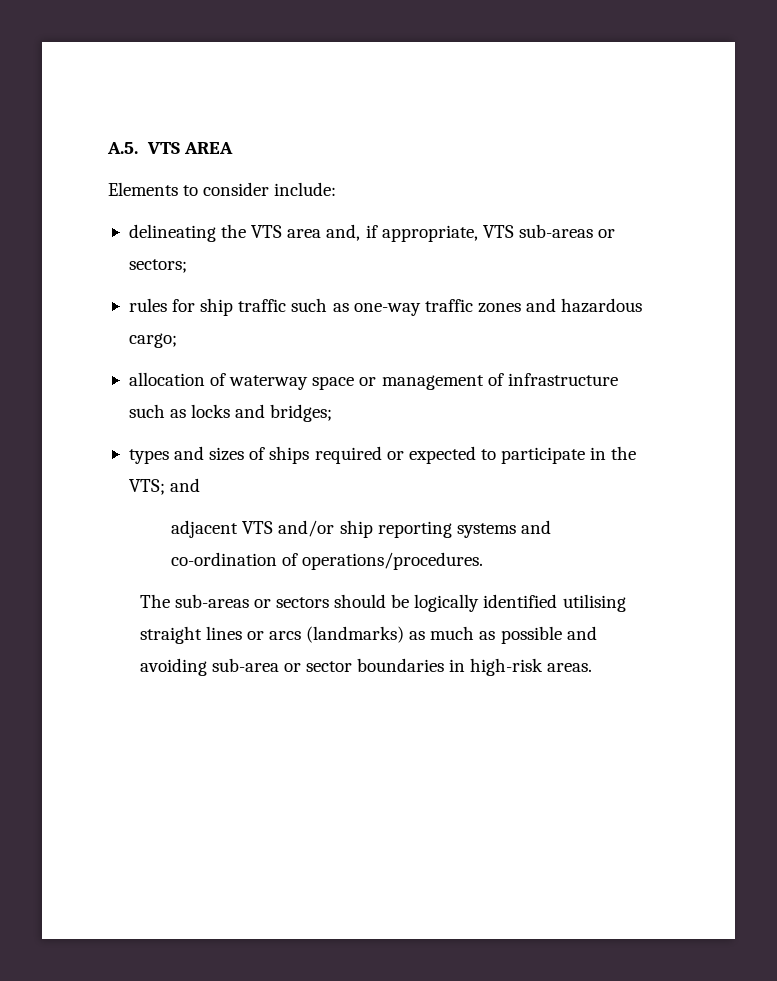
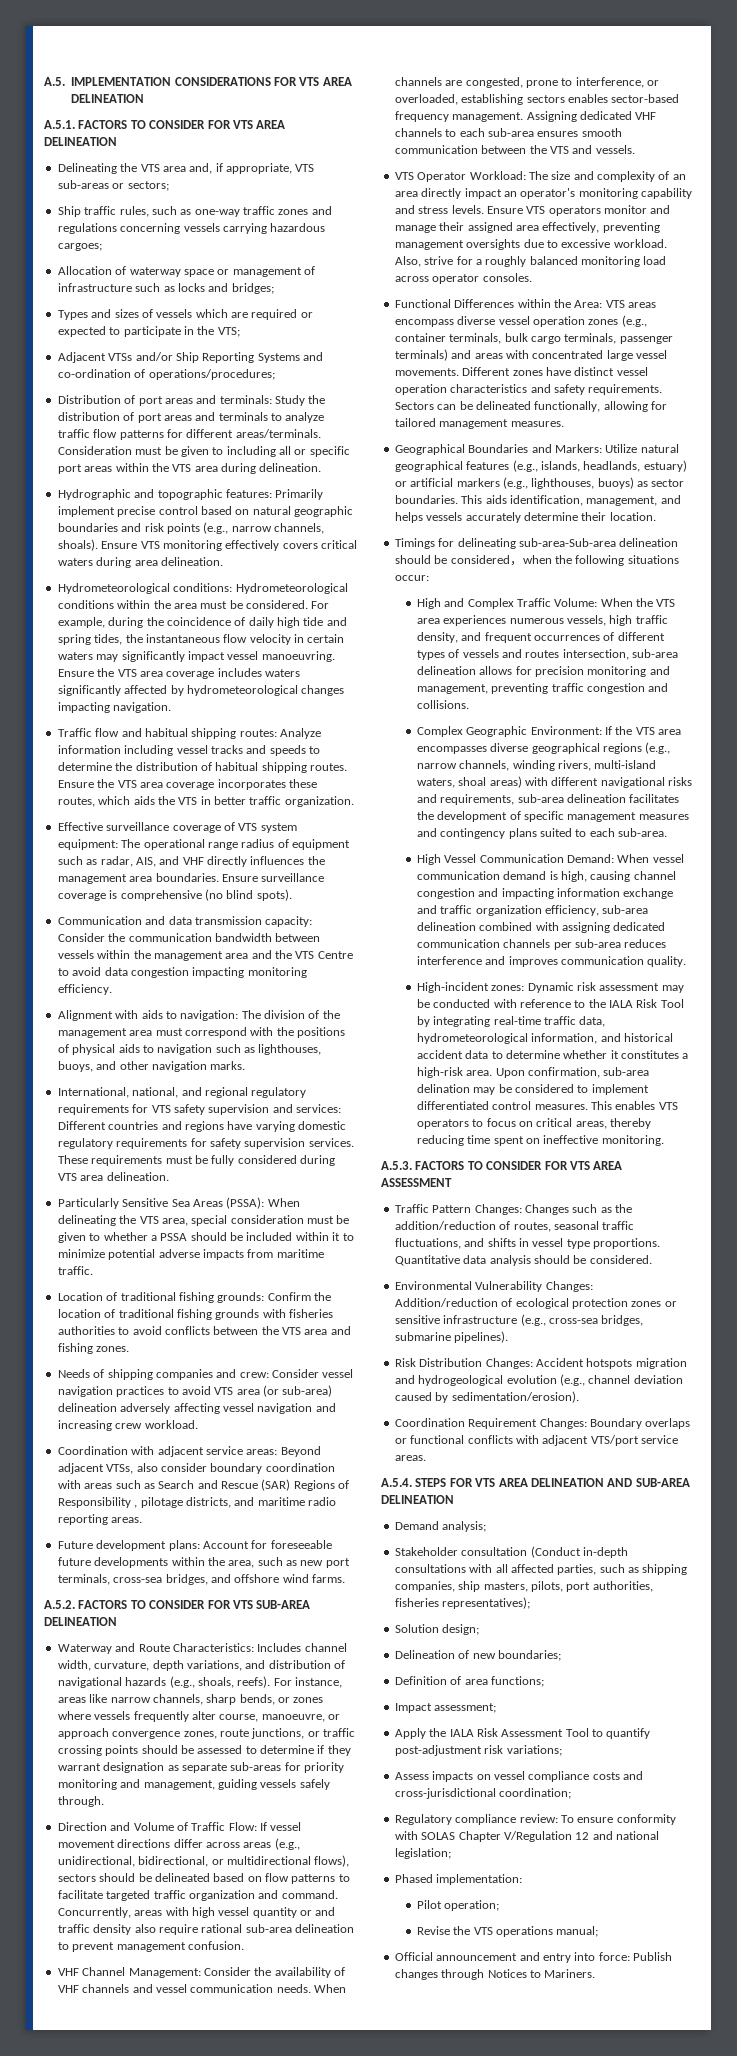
[146,142,233,154] [108,182,337,196] [128,224,216,242] VTS AREA // Elements to consider include: // delineating -> [71,77,352,86] [71,94,145,103] [44,120,286,129] [44,137,117,146] [57,163,117,174] IMPLEMENTATION CONSIDERATIONS FOR VTS AREA DELINEATION // A.5.1. FACTORS TO CONSIDER FOR VTS AREA DELINEATION // Delineating
[128,298,287,316] rules for ship traffic -> [57,206,149,217] Ship traffic rules,
[561,298,643,313] [128,333,177,348] [128,372,205,386] hazardous cargo; // allocation -> [57,223,326,234] [57,243,102,251] [57,266,112,275] regulations concerning vessels carrying hazardous cargoes; // Allocation
[128,449,169,464] types -> [57,310,88,320] Types
[269,446,310,464] ships -> [156,309,248,318] vessels which are
[170,478,201,492] [171,520,551,538] [171,552,484,570] [139,594,626,612] [139,626,597,644] [139,658,593,676] and // adjacent VTS and/or ship reporting systems and co-ordination of operations/procedures. // The sub-areas or sectors should be logically identified utilising straight lines or arcs (landmarks) as much as possible and avoiding sub-area or sector boundaries in high-risk areas. -> [57,352,323,363] [57,369,275,380] [57,395,326,406] [57,412,325,423] [57,429,321,440] [57,446,350,457] [57,463,322,474] [57,489,324,500] [57,506,353,517] [57,522,324,534] [57,539,357,551] [57,557,223,568] [57,583,348,594] [57,600,330,609] [57,617,347,628] [57,634,345,645] [57,651,335,662] [57,668,300,679] [57,685,345,696] [57,702,172,713] [57,728,321,739] [57,745,320,756] [57,762,347,773] [57,779,317,790] [57,796,354,807] [57,822,297,833] [57,839,350,850] [57,856,325,867] [57,873,325,884] [57,889,292,901] [57,916,313,927] [57,933,321,942] [57,950,353,961] [57,967,307,978] [57,984,112,995] [57,1010,340,1021] [57,1027,345,1038] [57,1044,322,1055] [57,1061,246,1072] [57,1087,307,1098] [57,1104,341,1115] [57,1121,346,1132] [57,1138,354,1149] [57,1155,335,1166] [57,1172,169,1181] [57,1197,300,1209] [57,1215,350,1226] [57,1232,354,1243] [57,1249,324,1260] [57,1266,93,1275] [57,1292,331,1303] [57,1309,333,1320] [57,1326,351,1335] [57,1343,130,1354] [57,1369,354,1380] [57,1385,333,1397] [57,1403,336,1414] [57,1420,198,1431] [57,1446,321,1457] [57,1463,335,1474] [57,1479,350,1491] [57,1497,336,1508] [57,1514,143,1525] [57,1540,332,1551] [57,1557,350,1568] [57,1574,345,1585] [44,1600,311,1609] [44,1617,117,1626] [57,1643,347,1654] [57,1660,345,1671] [57,1676,342,1688] [57,1694,324,1705] [57,1711,340,1722] [57,1728,355,1739] [57,1745,351,1756] [57,1762,344,1773] [57,1779,330,1790] [57,1796,104,1807] [57,1822,302,1831] [57,1838,300,1850] [57,1855,350,1867] [57,1873,350,1884] [57,1890,338,1901] [57,1907,336,1918] [57,1924,354,1935] [57,1941,244,1952] [57,1967,345,1978] [57,1984,346,1993] [394,77,659,88] [394,94,680,105] [394,111,657,122] [394,128,622,137] [394,145,635,154] [394,171,686,182] [394,188,692,199] [394,205,671,216] [394,222,660,233] [394,239,667,250] [394,256,667,267] [394,273,532,284] [394,299,656,308] [394,315,647,327] [394,333,673,344] [394,349,667,361] [394,367,648,376] [394,384,663,395] [394,401,667,412] [394,418,564,429] [394,444,679,455] [394,460,687,472] [394,477,685,489] [394,495,681,506] [394,512,656,523] [394,538,679,549] [394,555,679,566] [394,575,429,581] [416,598,676,609] [416,615,668,626] [416,632,665,643] [416,649,679,660] [416,666,670,677] [416,683,669,694] [416,700,469,709] [416,726,682,737] [416,742,671,754] [416,760,657,771] [416,776,693,788] [416,794,680,805] [416,811,689,822] [416,828,668,839] [416,854,684,865] [416,871,676,882] [416,888,674,899] [416,905,649,916] [416,922,666,933] [416,939,667,950] [416,956,687,967] [416,982,684,993] [416,999,684,1008] [416,1016,606,1027] [416,1033,673,1044] [416,1050,689,1059] [416,1067,650,1078] [416,1084,649,1095] [416,1101,678,1110] [416,1118,652,1129] [416,1135,664,1146] [381,1161,623,1170] [381,1178,452,1187] [394,1204,632,1215] [394,1221,635,1232] [394,1238,660,1249] [394,1255,652,1266] [394,1281,593,1292] [394,1298,677,1309] [394,1314,644,1326] [394,1331,509,1343] [394,1358,687,1369] [394,1374,683,1386] [394,1391,579,1403] [394,1418,691,1429] [394,1435,678,1446] [394,1455,426,1461] [381,1478,690,1487] [381,1495,454,1504] [394,1521,487,1532] [394,1546,628,1558] [394,1564,688,1575] [394,1581,653,1592] [394,1597,531,1609] [394,1624,480,1635] [394,1650,561,1661] [394,1676,544,1687] [394,1703,497,1713] [394,1728,651,1739] [394,1745,562,1756] [394,1771,643,1782] [394,1788,572,1799] [394,1814,676,1825] [394,1831,659,1842] [394,1848,451,1859] [394,1874,523,1885] [416,1900,500,1911] [416,1926,599,1937] [394,1952,672,1963] [394,1969,596,1980] // Adjacent VTSs and/or Ship Reporting Systems and co-ordination of operations/procedures; // Distribution of port areas and terminals: Study the distribution of port areas and terminals to analyze traffic flow patterns for different areas/terminals. Consideration must be given to including all or specific port areas within the VTS area during delineation. // Hydrographic and topographic features: Primarily implement precise control based on natural geographic boundaries and risk points (e.g., narrow channels, shoals). Ensure VTS monitoring effectively covers critical waters during area delineation. // Hydrometeorological conditions: Hydrometeorological conditions within the area must be considered. For example, during the coincidence of daily high tide and spring tides, the instantaneous flow velocity in certain waters may significantly impact vessel manoeuvring. Ensure the VTS area coverage includes waters significantly affected by hydrometeorological changes impacting navigation. // Traffic flow and habitual shipping routes: Analyze information including vessel tracks and speeds to determine the distribution of habitual shipping routes. Ensure the VTS area coverage incorporates these routes, which aids the VTS in better traffic organization. // Effective surveillance coverage of VTS system equipment: The operational range radius of equipment such as radar, AIS, and VHF directly influences the management area boundaries. Ensure surveillance coverage is comprehensive (no blind spots). // Communication and data transmission capacity: Consider the communication bandwidth between vessels within the management area and the VTS Centre to avoid data congestion impacting monitoring efficiency. // Alignment with aids to navigation: The division of the management area must correspond with the positions of physical aids to navigation such as lighthouses, buoys, and other navigation marks. // International, national, and regional regulatory requirements for VTS safety supervision and services: Different countries and regions have varying domestic regulatory requirements for safety supervision services. These requirements must be fully considered during VTS area delineation. // Particularly Sensitive Sea Areas (PSSA): When delineating the VTS area, special consideration must be given to whether a PSSA should be included within it to minimize potential adverse impacts from maritime traffic. // Location of traditional fishing grounds: Confirm the location of traditional fishing grounds with fisheries authorities to avoid conflicts between the VTS area and fishing zones. // Needs of shipping companies and crew: Consider vessel navigation practices to avoid VTS area (or sub-area) delineation adversely affecting vessel navigation and increasing crew workload. // Coordination with adjacent service areas: Beyond adjacent VTSs, also consider boundary coordination with areas such as Search and Rescue (SAR) Regions of Responsibility , pilotage districts, and maritime radio reporting areas. // Future development plans: Account for foreseeable future developments within the area, such as new port terminals, cross-sea bridges, and offshore wind farms. // A.5.2. FACTORS TO CONSIDER FOR VTS SUB-AREA DELINEATION // Waterway and Route Characteristics: Includes channel width, curvature, depth variations, and distribution of navigational hazards (e.g., shoals, reefs). For instance, areas like narrow channels, sharp bends, or zones where vessels frequently alter course, manoeuvre, or approach convergence zones, route junctions, or traffic crossing points should be assessed to determine if they warrant designation as separate sub-areas for priority monitoring and management, guiding vessels safely through. // Direction and Volume of Traffic Flow: If vessel movement directions differ across areas (e.g., unidirectional, bidirectional, or multidirectional flows), sectors should be delineated based on flow patterns to facilitate targeted traffic organization and command. Concurrently, areas with high vessel quantity or and traffic density also require rational sub-area delineation to prevent management confusion. // VHF Channel Management: Consider the availability of VHF channels and vessel communication needs. When channels are congested, prone to interference, or overloaded, establishing sectors enables sector-based frequency management. Assigning dedicated VHF channels to each sub-area ensures smooth communication between the VTS and vessels. // VTS Operator Workload: The size and complexity of an area directly impact an operator's monitoring capability and stress levels. Ensure VTS operators monitor and manage their assigned area effectively, preventing management oversights due to excessive workload. Also, strive for a roughly balanced monitoring load across operator consoles. // Functional Differences within the Area: VTS areas encompass diverse vessel operation zones (e.g., container terminals, bulk cargo terminals, passenger terminals) and areas with concentrated large vessel movements. Different zones have distinct vessel operation characteristics and safety requirements. Sectors can be delineated functionally, allowing for tailored management measures. // Geographical Boundaries and Markers: Utilize natural geographical features (e.g., islands, headlands, estuary) or artificial markers (e.g., lighthouses, buoys) as sector boundaries. This aids identification, management, and helps vessels accurately determine their location. // Timings for delineating sub-area-Sub-area delineation should be considered，when the following situations occur: // High and Complex Traffic Volume: When the VTS area experiences numerous vessels, high traffic density, and frequent occurrences of different types of vessels and routes intersection, sub-area delineation allows for precision monitoring and management, preventing traffic congestion and collisions. // Complex Geographic Environment: If the VTS area encompasses diverse geographical regions (e.g., narrow channels, winding rivers, multi-island waters, shoal areas) with different navigational risks and requirements, sub-area delineation facilitates the development of specific management measures and contingency plans suited to each sub-area. // High Vessel Communication Demand: When vessel communication demand is high, causing channel congestion and impacting information exchange and traffic organization efficiency, sub-area delineation combined with assigning dedicated communication channels per sub-area reduces interference and improves communication quality. // High-incident zones: Dynamic risk assessment may be conducted with reference to the IALA Risk Tool by integrating real-time traffic data, hydrometeorological information, and historical accident data to determine whether it constitutes a high-risk area. Upon confirmation, sub-area delination may be considered to implement differentiated control measures. This enables VTS operators to focus on critical areas, thereby reducing time spent on ineffective monitoring. // A.5.3. FACTORS TO CONSIDER FOR VTS AREA ASSESSMENT // Traffic Pattern Changes: Changes such as the addition/reduction of routes, seasonal traffic fluctuations, and shifts in vessel type proportions. Quantitative data analysis should be considered. // Environmental Vulnerability Changes: Addition/reduction of ecological protection zones or sensitive infrastructure (e.g., cross-sea bridges, submarine pipelines). // Risk Distribution Changes: Accident hotspots migration and hydrogeological evolution (e.g., channel deviation caused by sedimentation/erosion). // Coordination Requirement Changes: Boundary overlaps or functional conflicts with adjacent VTS/port service areas. // A.5.4. STEPS FOR VTS AREA DELINEATION AND SUB-AREA DELINEATION // Demand analysis; // Stakeholder consultation (Conduct in-depth consultations with all affected parties, such as shipping companies, ship masters, pilots, port authorities, fisheries representatives); // Solution design; // Delineation of new boundaries; // Definition of area functions; // Impact assessment; // Apply the IALA Risk Assessment Tool to quantify post-adjustment risk variations; // Assess impacts on vessel compliance costs and cross-jurisdictional coordination; // Regulatory compliance review: To ensure conformity with SOLAS Chapter V/Regulation 12 and national legislation; // Phased implementation: // Pilot operation; // Revise the VTS operations manual; // Official announcement and entry into force: Publish changes through Notices to Mariners.

